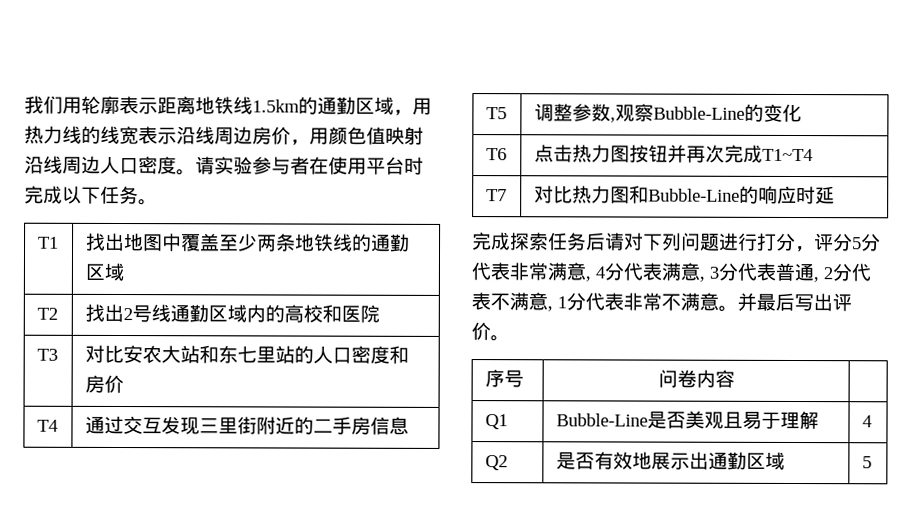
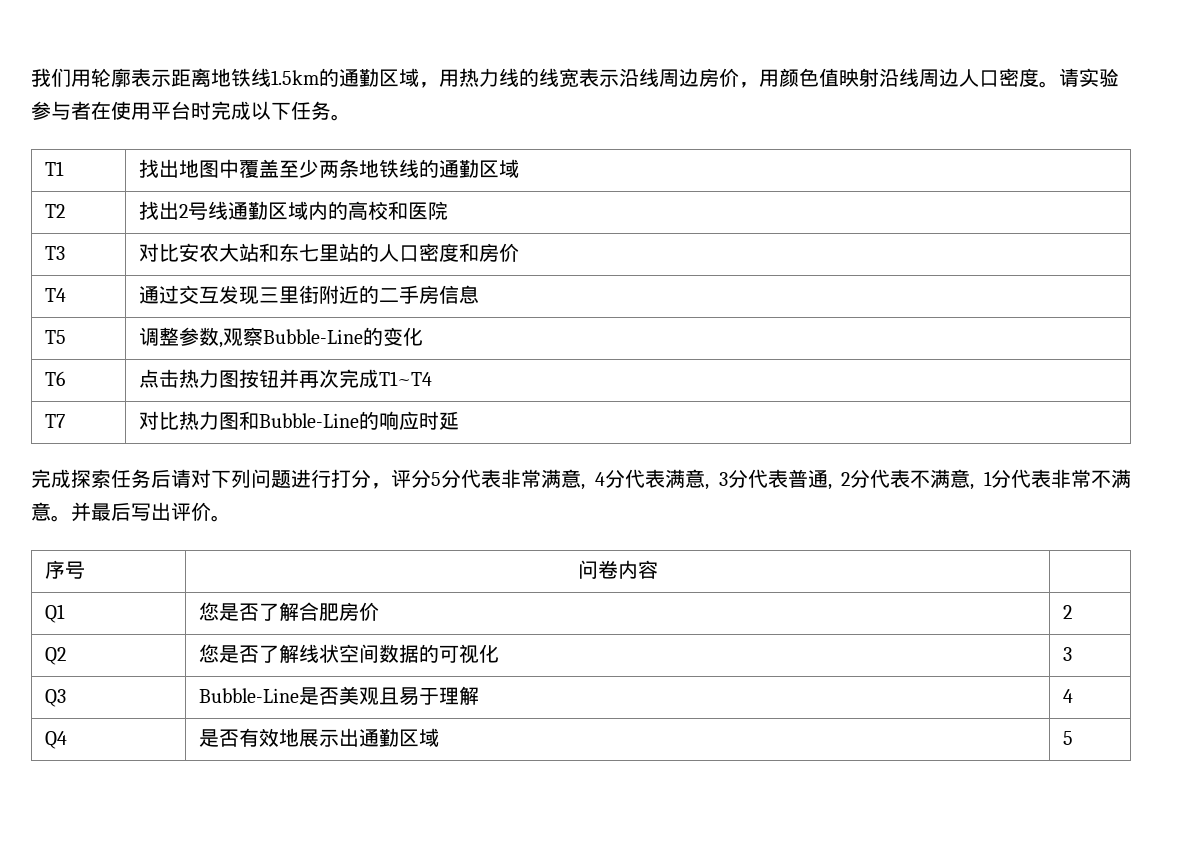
(508, 422) none -> [199,602,380,621] [1063,605,1073,619] [45,647,67,665] [199,644,500,664] [1063,647,1073,661] [45,689,67,707] | 您是否了解合肥房价 | 2 // Q2 | 您是否了解线状空间数据的可视化 | 3 // Q3
[484,455,508,471] Q2 -> [45,731,68,749] Q4

